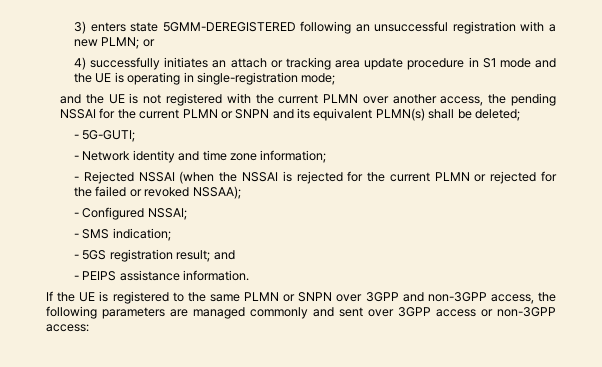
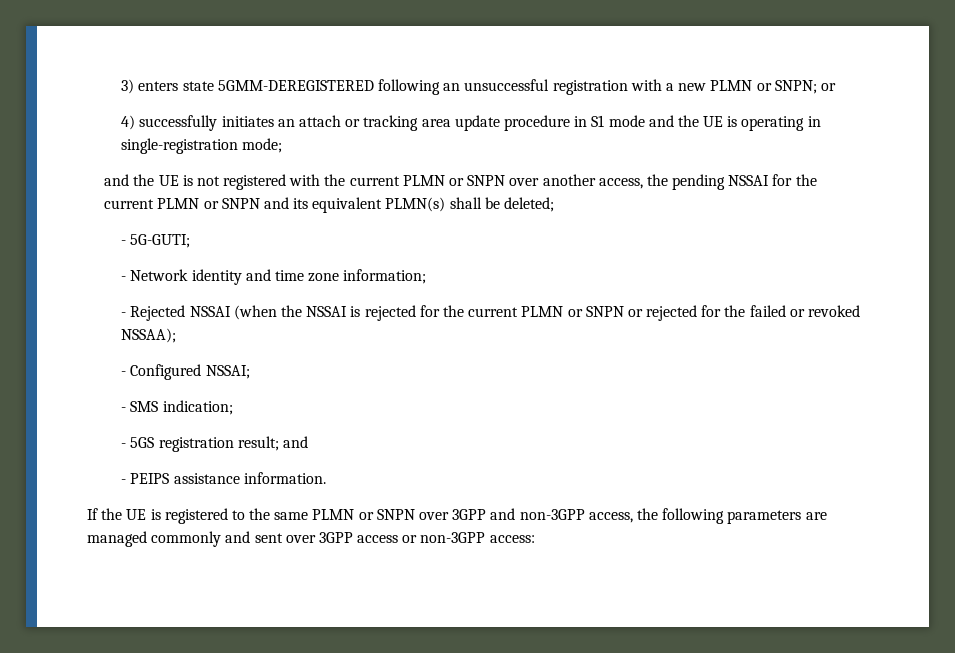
[101,37,140,49] PLMN; -> [710,80,817,94] PLMN or SNPN;
(359, 98) none -> [448,175,506,186] or SNPN
(487, 178) none -> [585,306,643,317] SNPN or

